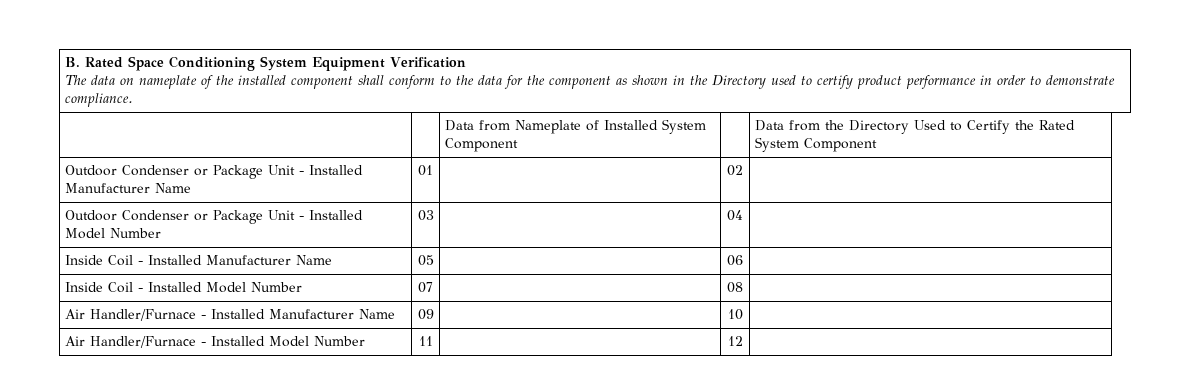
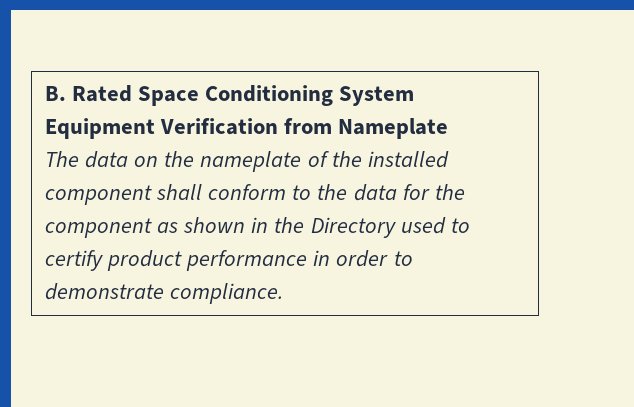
(466, 62) none -> [284,118,449,139] from Nameplate
(134, 81) none -> [164,151,195,167] the
[444,119,706,134] [444,138,518,152] [754,120,1075,134] [754,137,877,152] [64,165,363,179] [64,183,191,193] [418,165,433,176] [727,165,743,176] [64,210,363,224] [64,228,161,239] [417,210,434,221] [727,210,743,221] [64,255,332,266] [417,255,434,266] [727,255,743,266] [64,282,302,293] [418,282,433,293] [727,282,743,293] [64,309,395,321] [417,309,434,320] [727,309,743,320] [64,336,365,348] [418,336,433,346] [727,336,743,346] // | | Data from Nameplate of Installed System Component | | Data from the Directory Used to Certify the Rated System Component // Outdoor Condenser or Package Unit - Installed Manufacturer Name | 01 | | 02 | // Outdoor Condenser or Package Unit - Installed Model Number | 03 | | 04 | // Inside Coil - Installed Manufacturer Name | 05 | | 06 | // Inside Coil - Installed Model Number | 07 | | 08 | // Air Handler/Furnace - Installed Manufacturer Name | 09 | | 10 | // Air Handler/Furnace - Installed Model Number | 11 | | 12 | -> (284, 293) none

